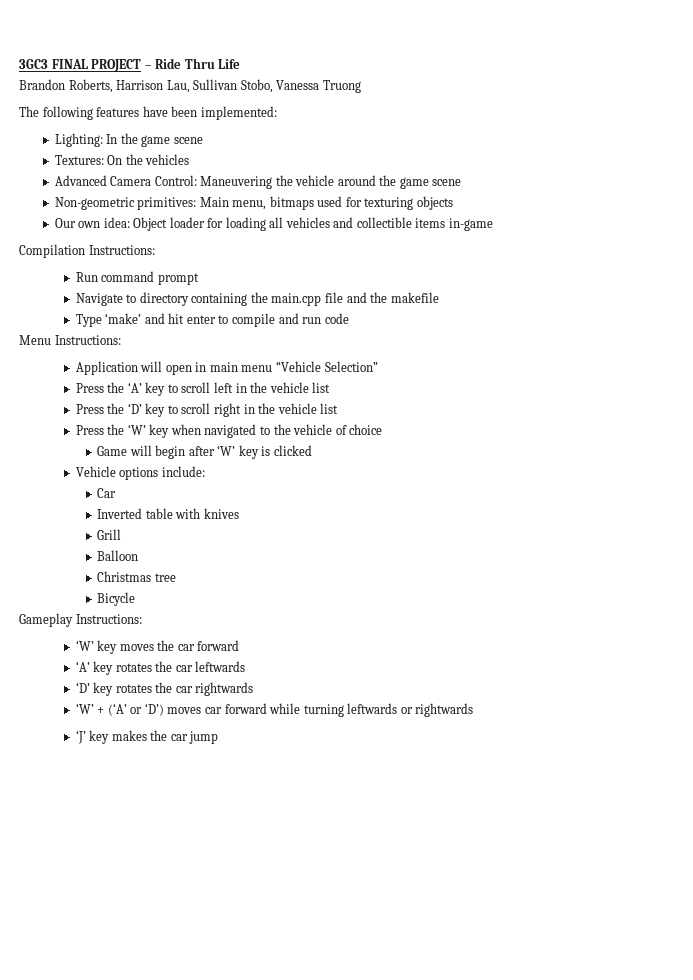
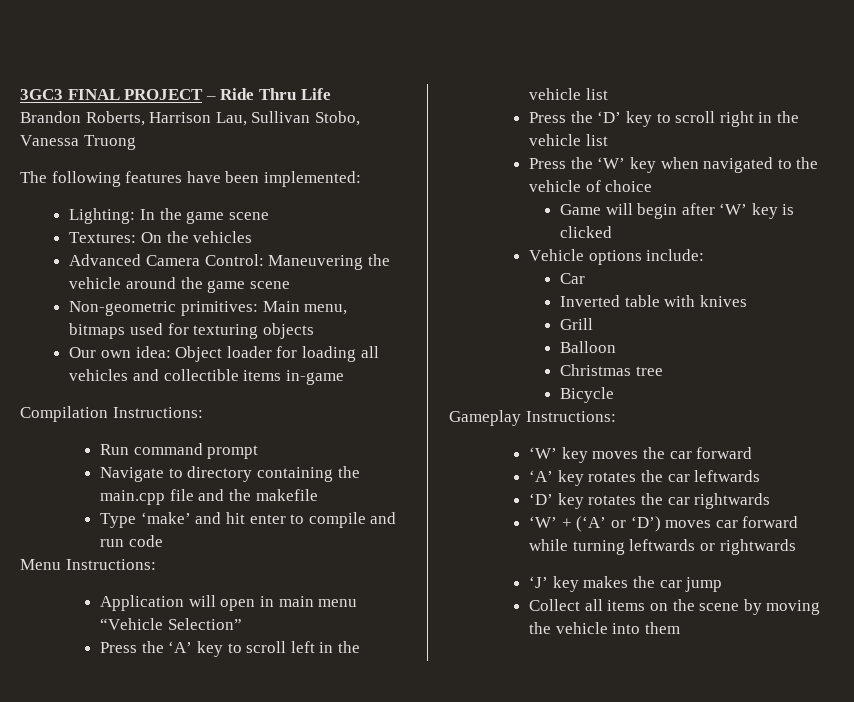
(219, 737) none -> [529,599,821,615] [529,622,680,634] // Collect all items on the scene by moving the vehicle into them

